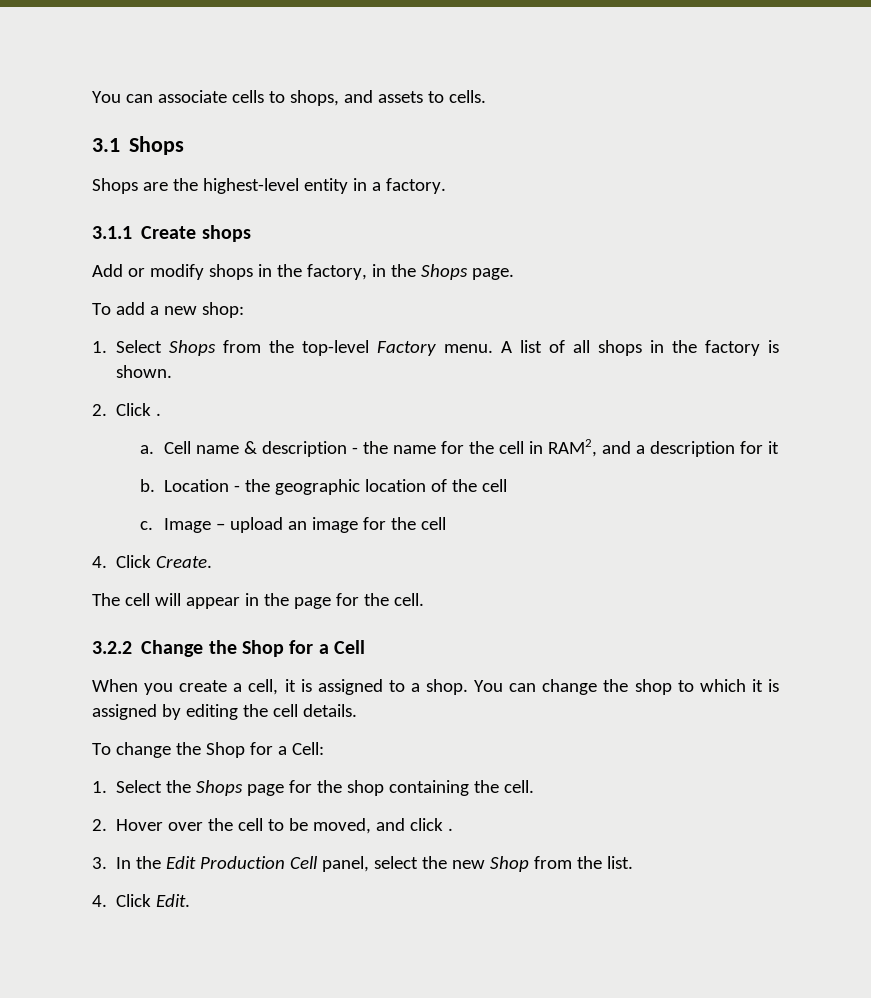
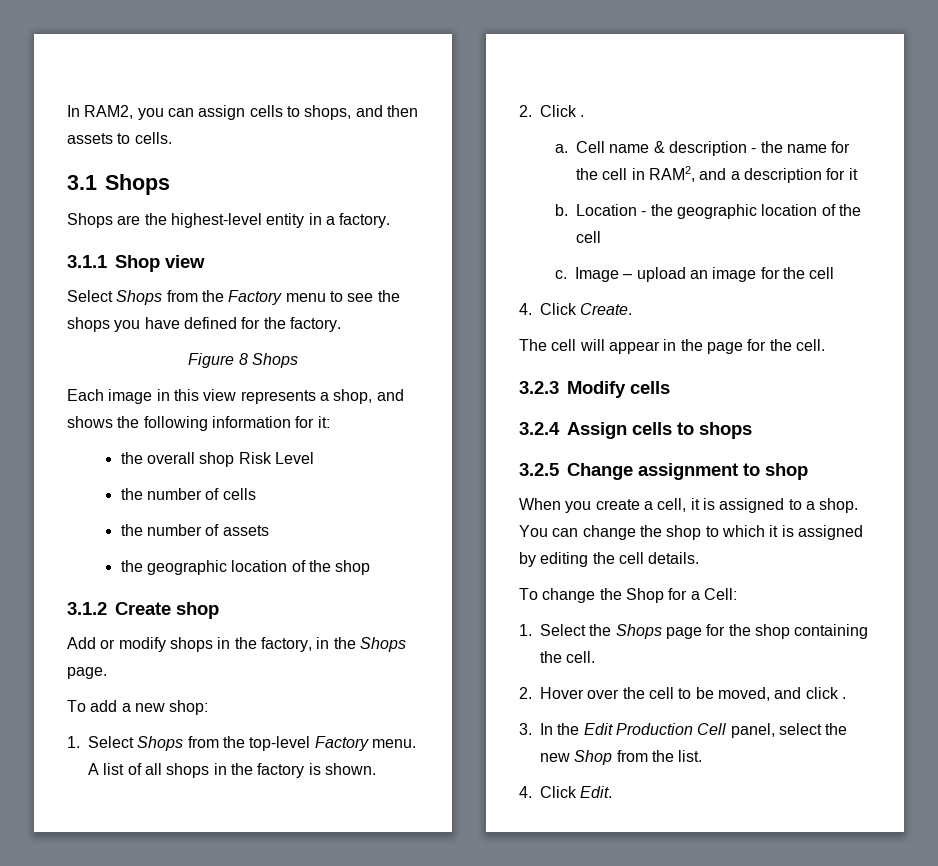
[92,90,227,103] You can associate -> [67,105,246,120] In RAM2, you can assign
(373, 96) none -> [386,105,418,117] then
[141,225,251,242] Create shops -> [115,255,205,272] [67,290,400,305] [67,317,341,332] [188,353,298,368] [67,389,404,404] [67,416,330,431] [120,452,315,467] [120,488,256,500] [120,524,269,536] [120,560,371,575] [67,602,219,619] Shop view // Select Shops from the Factory menu to see the shops you have defined for the factory. // Figure 8 Shops // Each image in this view represents a shop, and shows the following information for it: // the overall shop Risk Level // the number of cells // the number of assets // the geographic location of the shop // 3.1.2 Create shop
[92,640,366,657] 3.2.2 Change the Shop for a Cell -> [519,381,670,398] [519,422,752,439] [519,463,808,480] 3.2.3 Modify cells // 3.2.4 Assign cells to shops // 3.2.5 Change assignment to shop

